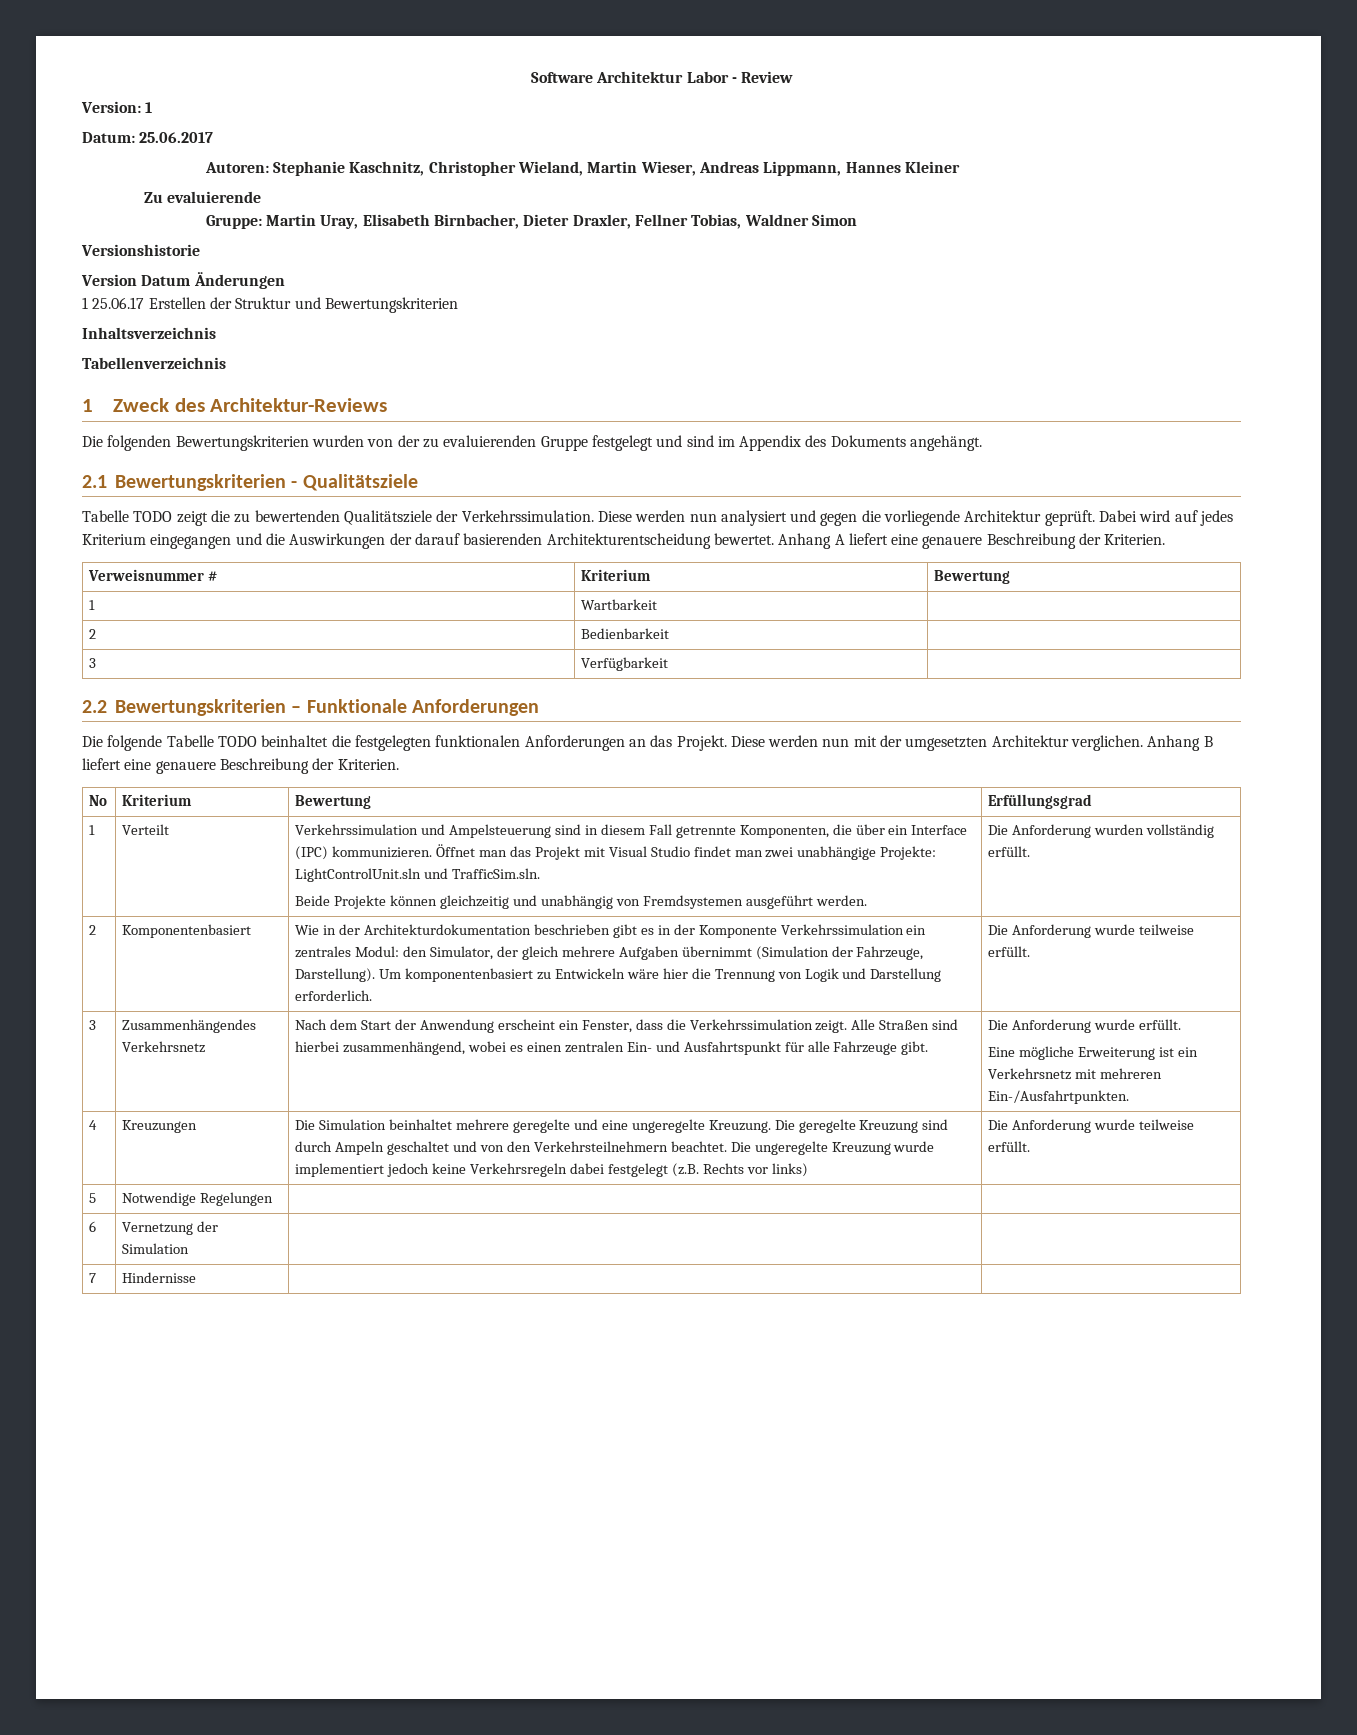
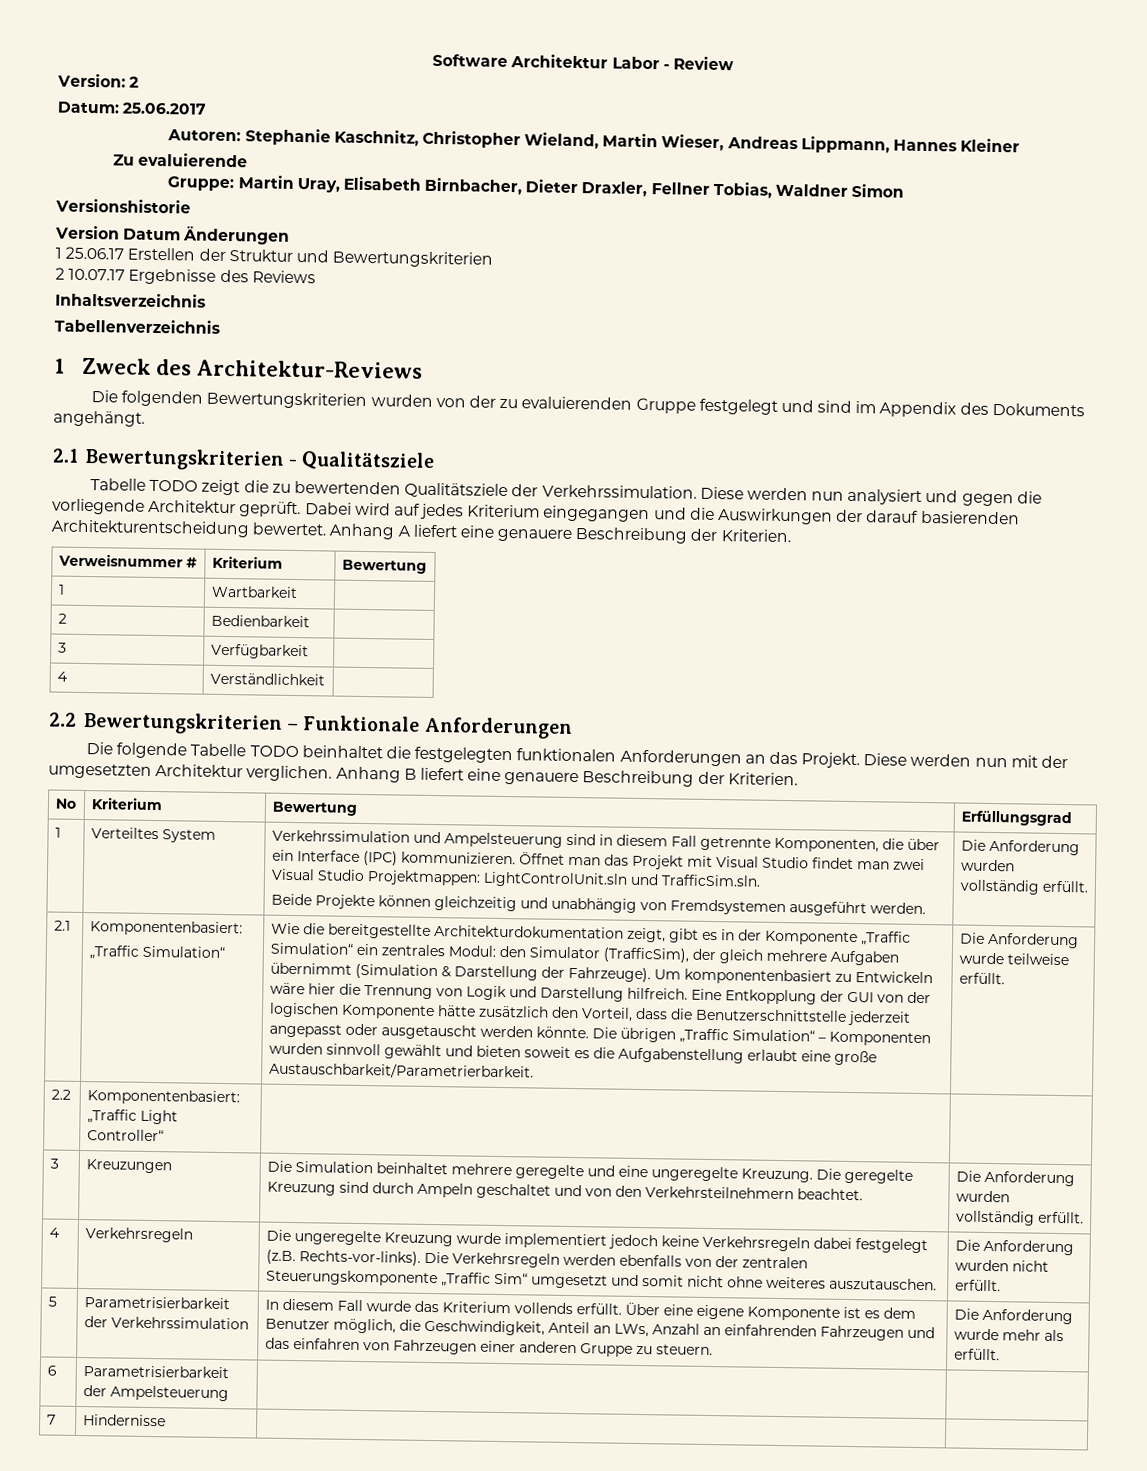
[145,102,153,113] 1 -> [129,76,140,88] 2
(458, 305) none -> [55,267,316,285] // 2 10.07.17 Ergebnisse des Reviews
(669, 664) none -> [56,671,68,682] [209,672,325,686] // 4 | Verständlichkeit |
[122,824,170,835] Verteilt -> [90,827,216,843] Verteiltes System
[797,846,937,860] unabhängige Projekte: -> [270,868,481,886] Visual Studio Projektmappen:
[89,925,97,935] [122,924,252,938] [295,924,611,935] 2 | Komponentenbasiert | Wie in der Architekturdokumentation beschrieben -> [53,920,71,931] [89,920,243,937] [88,945,225,960] [270,922,666,943] 2.1 | Komponentenbasiert: // „Traffic Simulation“ | Wie die bereitgestellte Architekturdokumentation zeigt,
[780,924,904,935] Verkehrssimulation -> [860,931,911,946] [269,942,353,955] „Traffic Simulation“
[430,946,494,960] Simulator, -> [528,946,689,963] Simulator (TrafficSim),
[831,946,924,960] [295,968,376,982] der Fahrzeuge, Darstellung). -> [440,965,651,983] & Darstellung der Fahrzeuge).
[295,990,373,1001] [988,924,1195,938] [988,946,1031,957] [89,1020,97,1030] [122,1019,257,1033] [122,1041,206,1053] [295,1019,959,1033] [295,1041,929,1055] [988,1019,1182,1033] [988,1046,1199,1060] [988,1068,1163,1080] [988,1090,1130,1104] [89,1120,98,1130] erforderlich. | Die Anforderung wurde teilweise erfüllt. // 3 | Zusammenhängendes Verkehrsnetz | Nach dem Start der Anwendung erscheint ein Fenster, dass die Verkehrssimulation zeigt. Alle Straßen sind hierbei zusammenhängend, wobei es einen zentralen Ein- und Ausfahrtspunkt für alle Fahrzeuge gibt. | Die Anforderung wurde erfüllt. // Eine mögliche Erweiterung ist ein Verkehrsnetz mit mehreren Ein-/Ausfahrtpunkten. // 4 -> [626,987,931,1005] [268,1002,911,1026] [268,1023,931,1047] [268,1042,877,1066] [268,1061,534,1080] [959,932,1079,949] [958,952,1069,966] [958,972,1005,985] [50,1089,71,1100] [86,1089,240,1106] [86,1109,178,1125] [86,1129,164,1142] [49,1158,59,1169] hilfreich. Eine Entkopplung der GUI von der logischen Komponente hätte zusätzlich den Vorteil, dass die Benutzerschnittstelle jederzeit angepasst oder ausgetauscht werden könnte. Die übrigen „Traffic Simulation“ – Komponenten wurden sinnvoll gewählt und bieten soweit es die Aufgabenstellung erlaubt eine große Austauschbarkeit/Parametrierbarkeit. | Die Anforderung wurde teilweise erfüllt. // 2.2 | Komponentenbasiert: „Traffic Light Controller“ | | // 3
(727, 1146) none -> [955,1170,1075,1187] [955,1190,1010,1203] [955,1210,1084,1226] [48,1227,60,1238] [84,1227,193,1243] | Die Anforderung wurden vollständig erfüllt. // 4 | Verkehrsregeln |
[702,1163,808,1177] [988,1119,1195,1133] [988,1141,1031,1152] [89,1193,97,1203] [122,1192,274,1206] [89,1221,97,1232] [122,1221,219,1235] [122,1243,190,1254] Rechts vor links) | Die Anforderung wurde teilweise erfüllt. // 5 | Notwendige Regelungen | | // 6 | Vernetzung der Simulation -> [298,1250,808,1269] [265,1269,937,1291] [954,1239,1074,1256] [954,1259,1049,1272] [954,1279,1001,1292] [47,1296,57,1307] [83,1296,230,1310] [83,1316,249,1330] [264,1298,916,1321] [264,1318,935,1341] [264,1337,713,1357] [953,1308,1073,1325] [953,1328,1064,1342] [953,1348,1000,1361] [46,1365,57,1376] [82,1365,229,1379] [82,1385,229,1402] Rechts-vor-links). Die Verkehrsregeln werden ebenfalls von der zentralen Steuerungskomponente „Traffic Sim“ umgesetzt und somit nicht ohne weiteres auszutauschen. | Die Anforderung wurden nicht erfüllt. // 5 | Parametrisierbarkeit der Verkehrssimulation | In diesem Fall wurde das Kriterium vollends erfüllt. Über eine eigene Komponente ist es dem Benutzer möglich, die Geschwindigkeit, Anteil an LWs, Anzahl an einfahrenden Fahrzeugen und das einfahren von Fahrzeugen einer anderen Gruppe zu steuern. | Die Anforderung wurde mehr als erfüllt. // 6 | Parametrisierbarkeit der Ampelsteuerung

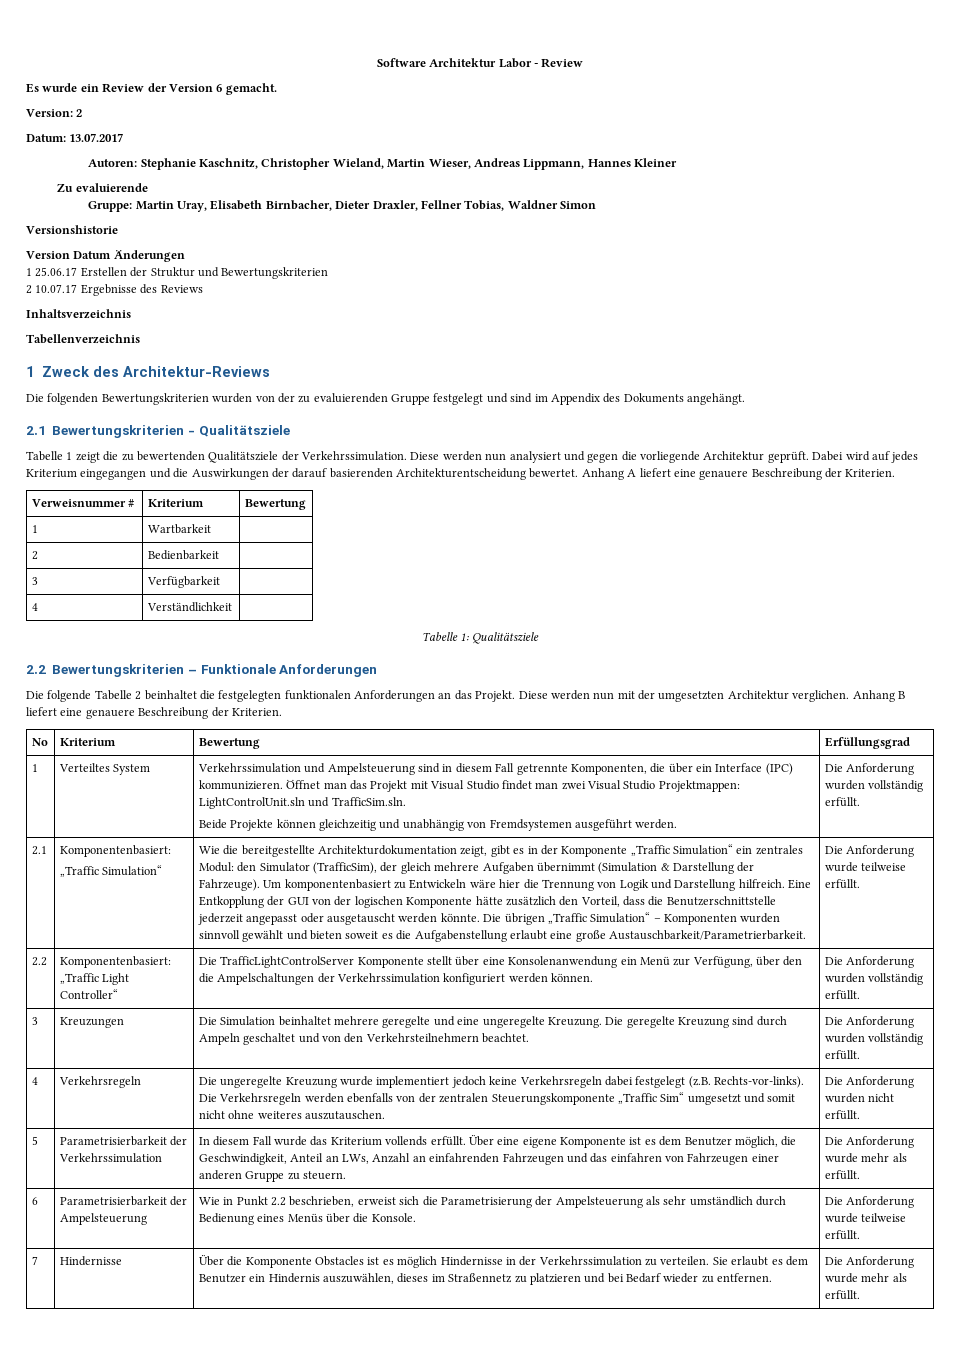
(734, 63) none -> [26,83,277,95] // Es wurde ein Review der Version 6 gemacht.
[122,102,208,115] 25.06.2017 -> [69,133,124,142] 13.07.2017
[149,479,199,492] TODO -> [66,452,73,460] 1
(325, 679) none -> [421,632,540,644] // Tabelle 1: Qualitätsziele
[249,745,299,758] TODO -> [135,691,142,700] 2
(164, 1135) | -> [198,956,803,968] [198,973,594,985] [824,956,915,968] [824,973,924,985] [824,990,860,1000] Die TrafficLightControlServer Komponente stellt über eine Konsolenanwendung ein Menü zur Verfügung, über den die Ampelschaltungen der Verkehrssimulation konfiguriert werden können. | Die Anforderung wurden vollständig erfüllt.
[46,1414,56,1425] [82,1414,166,1427] | // 7 | Hindernisse | | -> [198,1196,787,1208] [198,1213,416,1225] [824,1196,915,1208] [824,1213,907,1223] [824,1230,860,1240] [31,1256,38,1265] [59,1256,122,1266] [198,1255,808,1268] [198,1273,773,1285] [824,1256,915,1268] [824,1273,907,1283] [824,1290,860,1300] Wie in Punkt 2.2 beschrieben, erweist sich die Parametrisierung der Ampelsteuerung als sehr umständlich durch Bedienung eines Menüs über die Konsole. | Die Anforderung wurde teilweise erfüllt. // 7 | Hindernisse | Über die Komponente Obstacles ist es möglich Hindernisse in der Verkehrssimulation zu verteilen. Sie erlaubt es dem Benutzer ein Hindernis auszuwählen, dieses im Straßennetz zu platzieren und bei Bedarf wieder zu entfernen. | Die Anforderung wurde mehr als erfüllt.

